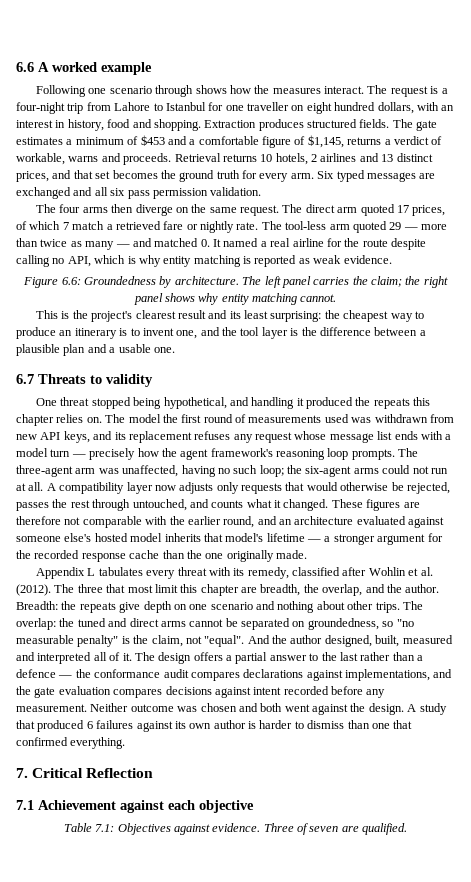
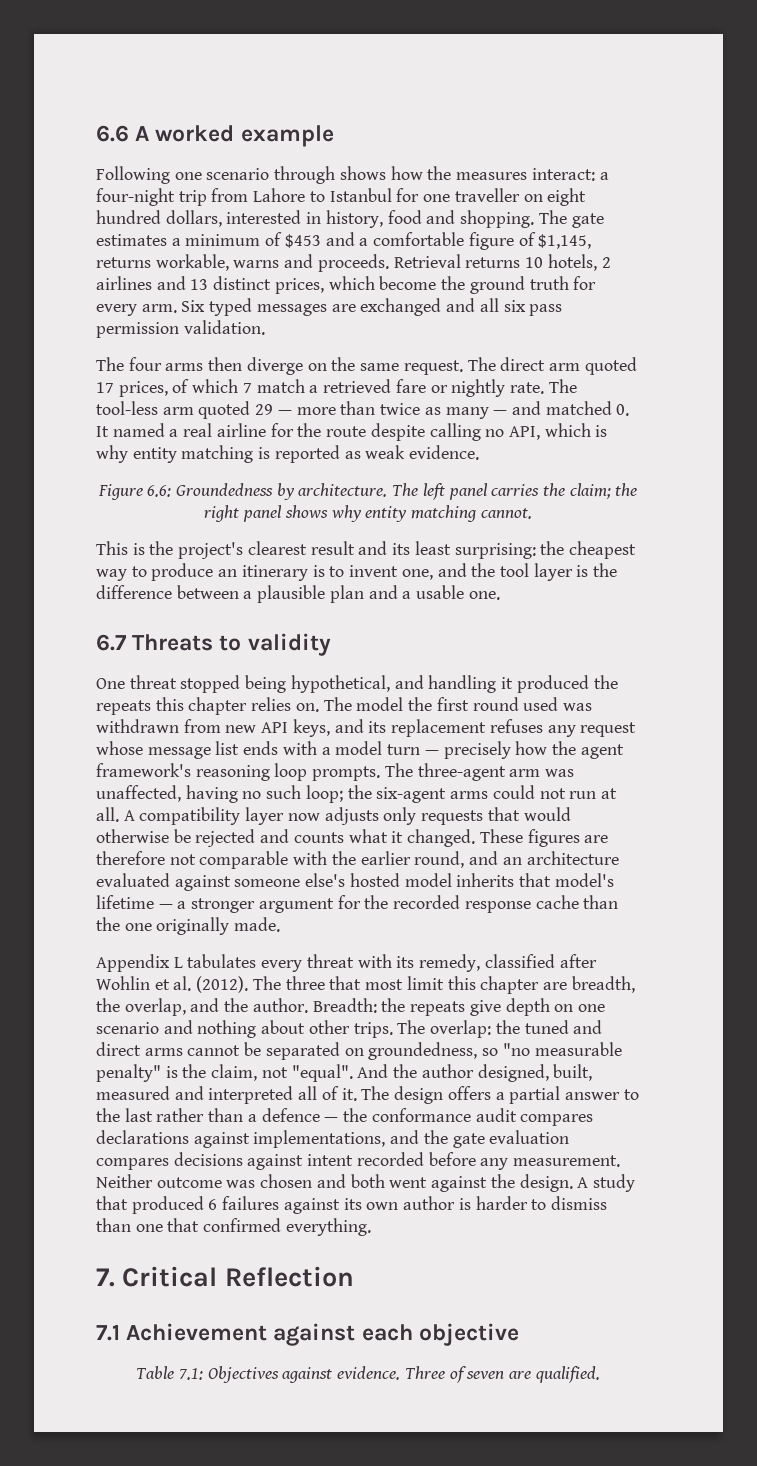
[324,85,439,97] interact. The request is -> [531,168,595,181] interact:
[416,102,455,111] [16,120,53,128] with an interest -> [226,210,302,224] interested
[204,119,390,131] Extraction produces structured fields. -> (535, 219) none
[384,136,443,145] a verdict of -> (151, 262) none
[52,170,158,179] and that set becomes -> [328,276,437,290] which become
[235,414,322,423] of measurements -> (519, 704) none
[406,482,450,494] [16,499,187,511] rejected, passes the rest through untouched, -> [195,829,256,847] rejected

